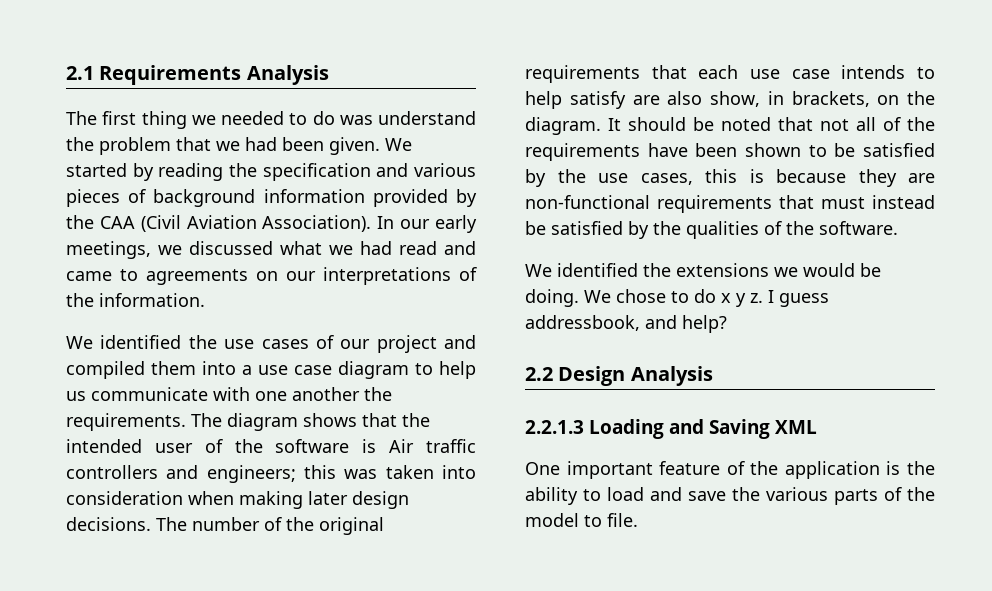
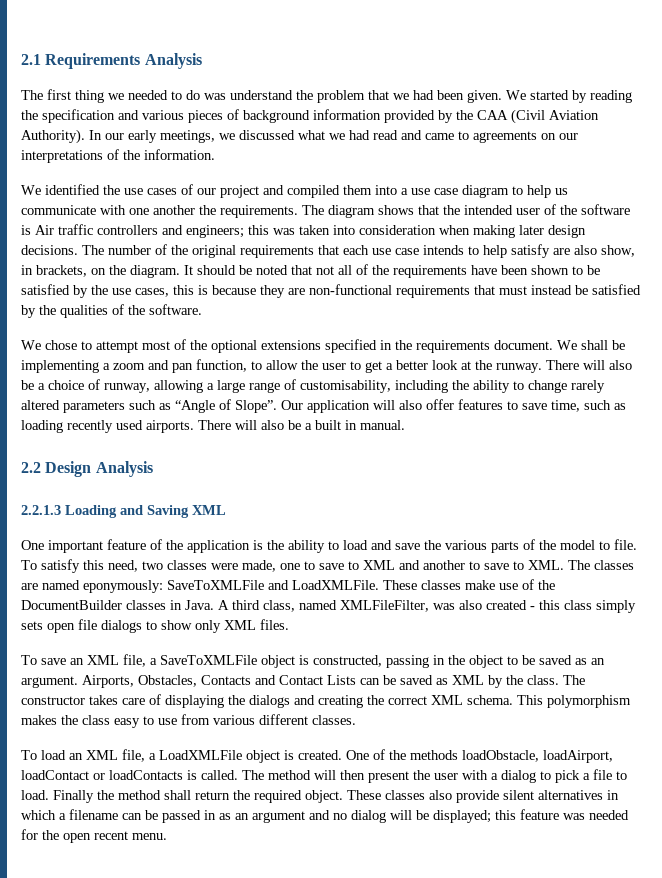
[262,215,372,232] Association). -> [21,129,85,144] Authority).
[557,263,881,277] [525,289,829,307] [525,315,727,333] identified the extensions we would be doing. We chose to do x y z. I guess addressbook, and help? -> [45,339,625,353] [21,359,632,373] [21,379,605,393] [21,399,626,413] [21,420,405,433] chose to attempt most of the optional extensions specified in the requirements document. We shall be implementing a zoom and pan function, to allow the user to get a better look at the runway. There will also be a choice of runway, allowing a large range of customisability, including the ability to change rarely altered parameters such as “Angle of Slope”. Our application will also offer features to save time, such as loading recently used airports. There will also be a built in manual.
(638, 520) none -> [21,559,634,573] [21,579,555,593] [21,600,636,613] [21,619,289,633] [21,654,605,668] [21,675,585,688] [21,694,631,708] [21,714,356,728] [21,749,613,763] [21,769,627,783] [21,790,619,803] [21,809,629,823] [21,829,167,843] To satisfy this need, two classes were made, one to save to XML and another to save to XML. The classes are named eponymously: SaveToXMLFile and LoadXMLFile. These classes make use of the DocumentBuilder classes in Java. A third class, named XMLFileFilter, was also created - this class simply sets open file dialogs to show only XML files. // To save an XML file, a SaveToXMLFile object is constructed, passing in the object to be saved as an argument. Airports, Obstacles, Contacts and Contact Lists can be saved as XML by the class. The constructor takes care of displaying the dialogs and creating the correct XML schema. This polymorphism makes the class easy to use from various different classes. // To load an XML file, a LoadXMLFile object is created. One of the methods loadObstacle, loadAirport, loadContact or loadContacts is called. The method will then present the user with a dialog to pick a file to load. Finally the method shall return the required object. These classes also provide silent alternatives in which a filename can be passed in as an argument and no dialog will be displayed; this feature was needed for the open recent menu.

